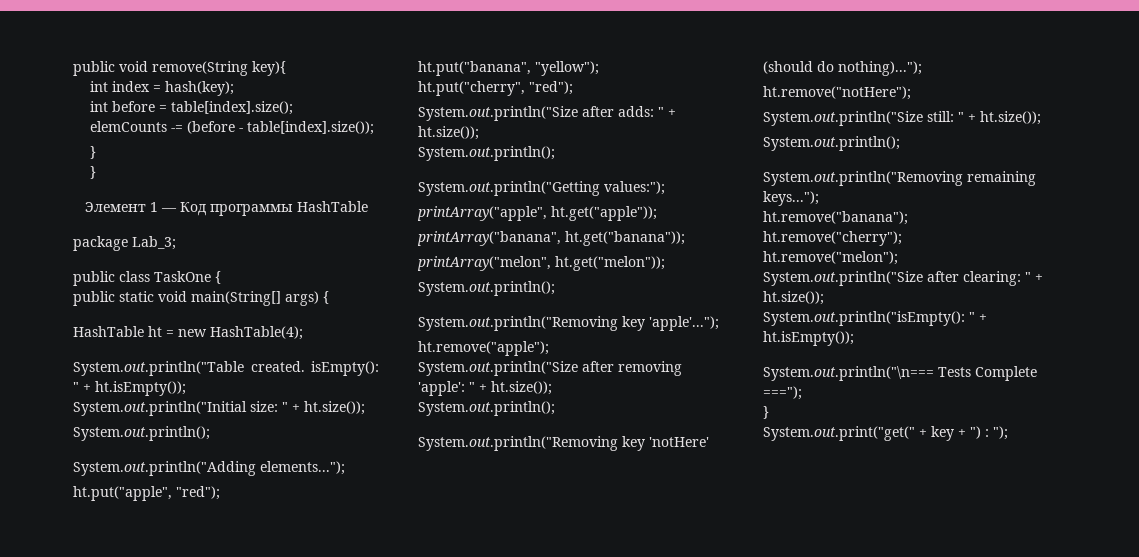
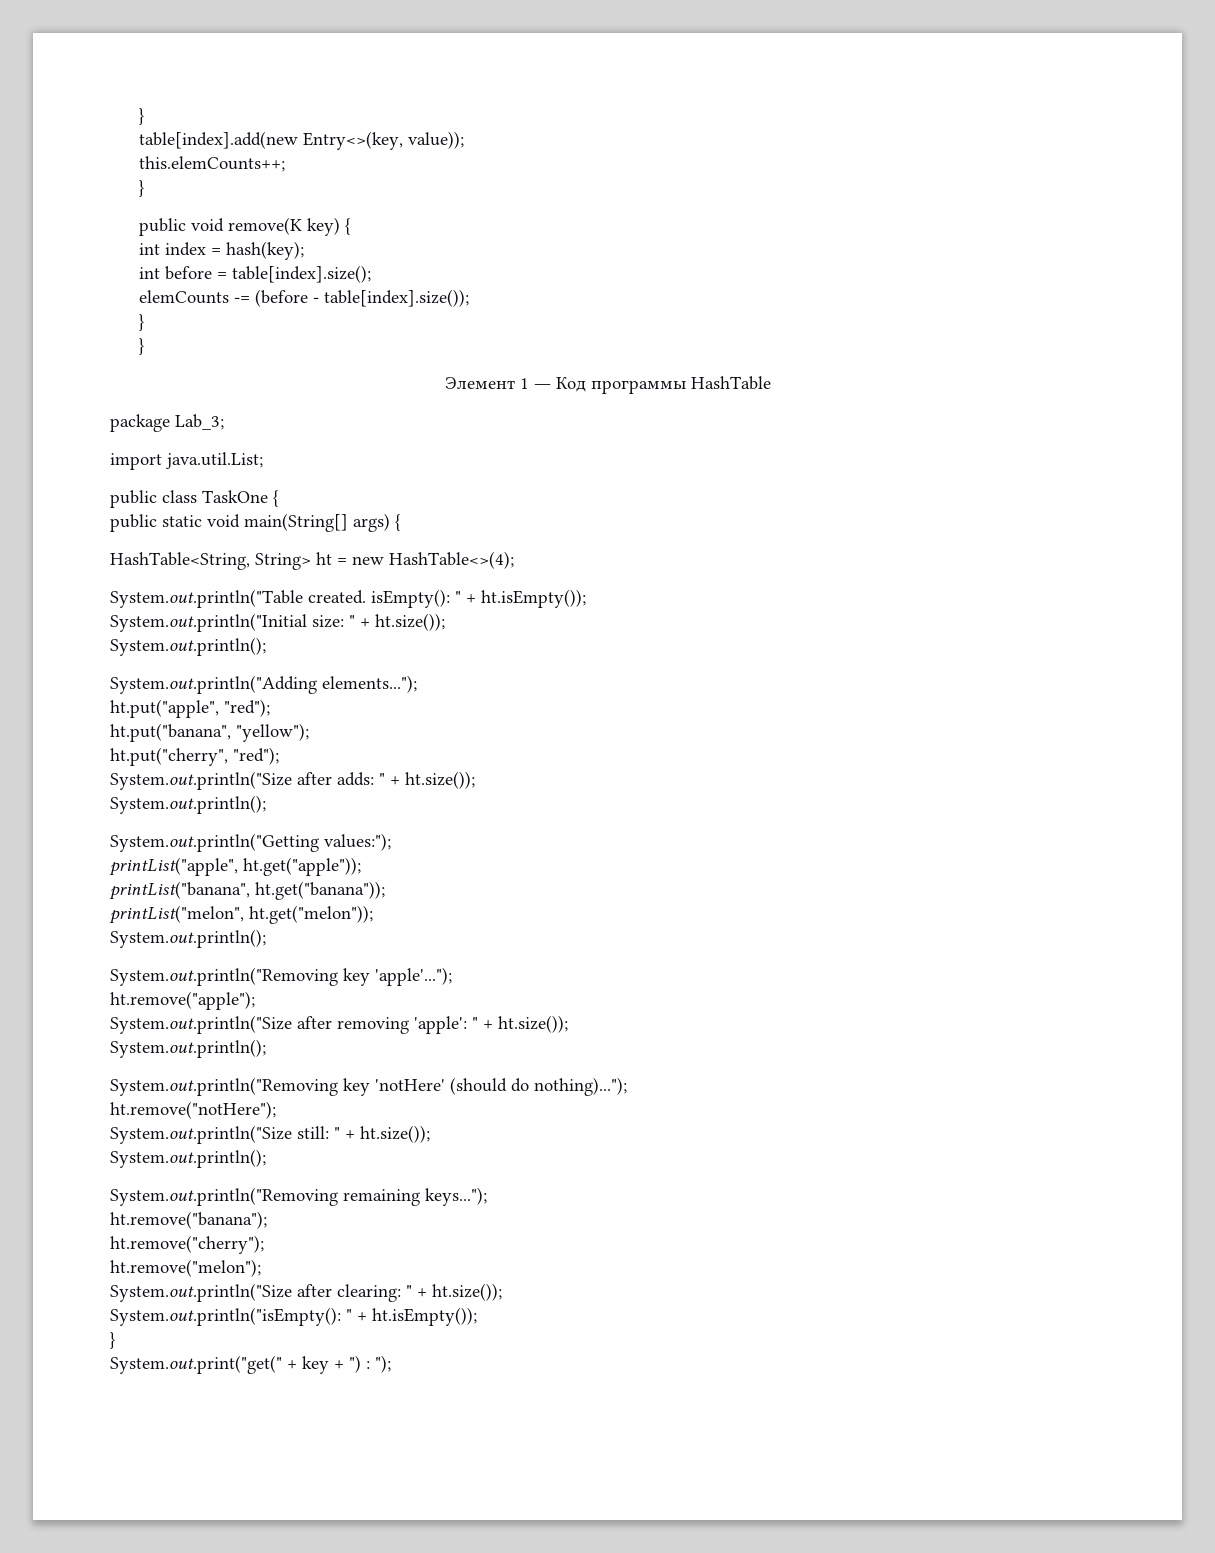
[73,61,286,76] public void remove(String key){ -> [139,108,145,125] [139,131,465,150] [139,156,286,172] [139,180,145,197] [139,217,351,236] } // table[index].add(new Entry<>(key, value)); // this.elemCounts++; // } // public void remove(K key) {
(176, 243) none -> [110,452,263,470] // import java.util.List;
[73,326,144,337] HashTable -> [110,552,311,570] HashTable<String, String>
[210,326,303,340] HashTable(4); -> [389,551,514,569] HashTable<>(4);
[417,206,547,221] printArray("apple", -> [109,857,238,876] printList("apple",
[417,231,561,246] printArray("banana", -> [109,881,250,900] printList("banana",
[417,256,551,271] printArray("melon", -> [109,905,244,924] printList("melon",
[763,366,1037,381] [763,386,802,400] // System.out.println("\n=== Tests Complete ==="); -> (477, 1316) none

